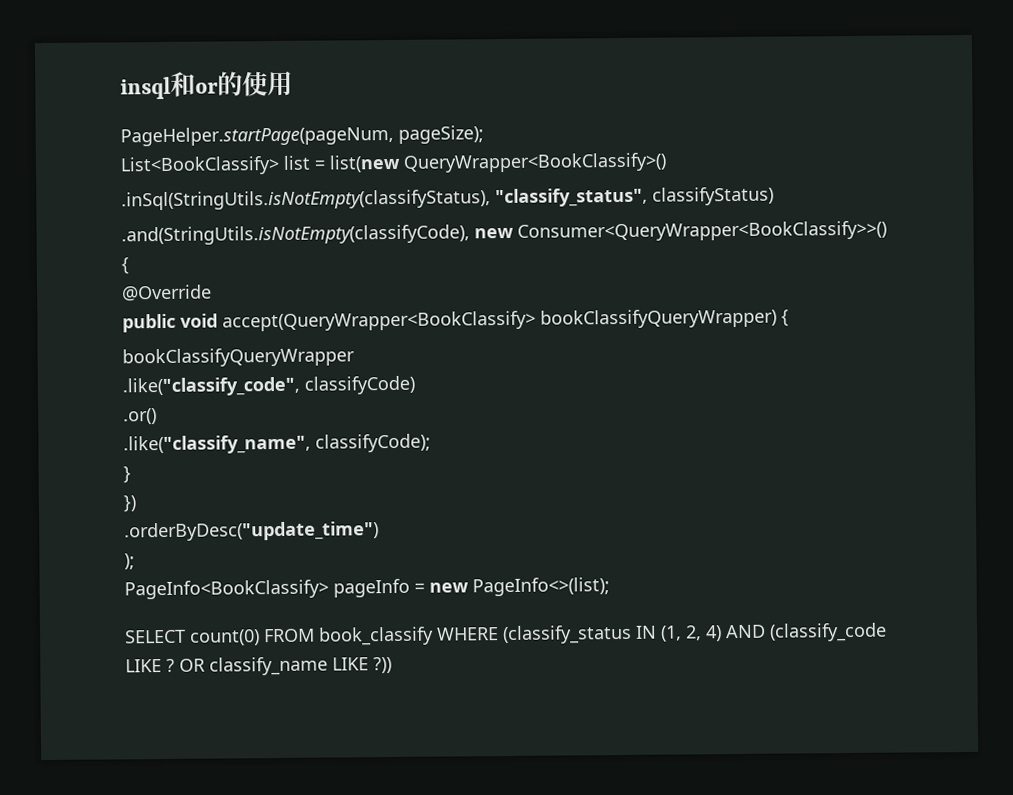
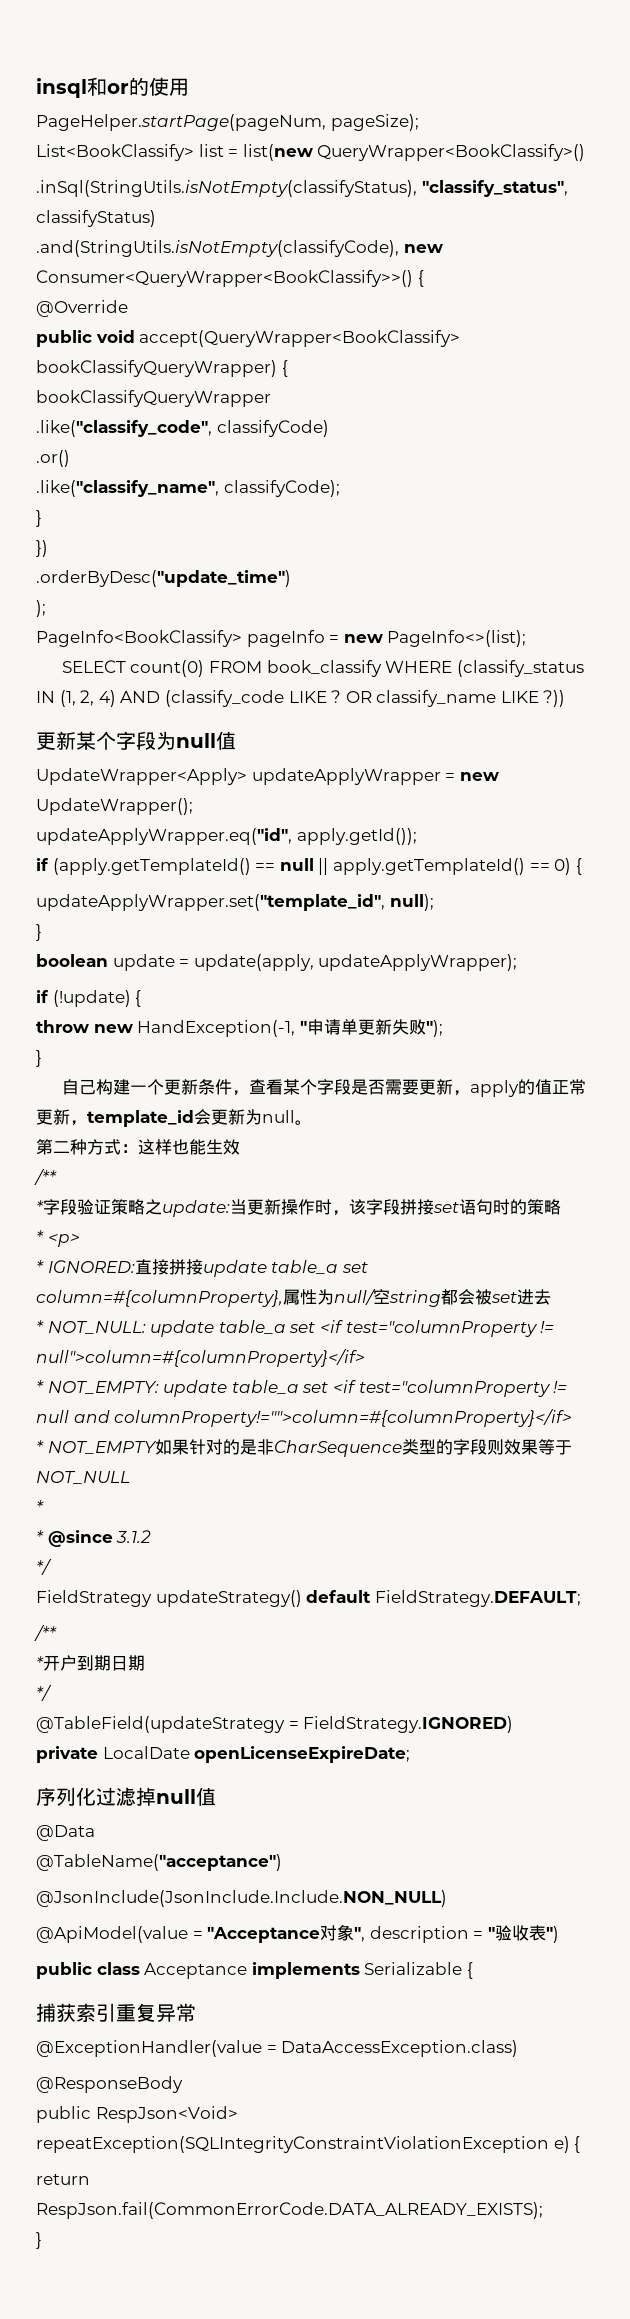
(392, 665) none -> [36,731,236,750] [36,768,499,785] [36,798,193,815] [36,828,417,845] [36,858,582,875] [36,894,434,911] [36,924,42,941] [36,954,518,971] [36,990,142,1007] [36,1019,443,1037] [36,1050,42,1067] [61,1079,586,1097] [36,1109,312,1127] [36,1139,240,1155] [34,1169,57,1185] [36,1199,561,1217] [36,1230,80,1247] [36,1259,368,1277] [36,1289,551,1307] [36,1320,555,1337] [36,1349,365,1367] [36,1380,568,1397] [36,1409,573,1427] [36,1439,572,1457] [36,1471,130,1484] [36,1500,44,1513] [36,1530,152,1547] [36,1559,52,1575] [36,1590,581,1607] [34,1625,57,1641] [36,1655,145,1671] [36,1685,52,1701] [36,1716,514,1733] [36,1746,411,1763] [36,1787,216,1806] [36,1825,95,1841] [36,1854,282,1871] [36,1890,447,1907] [36,1924,559,1943] [36,1962,473,1979] [36,2003,196,2022] [36,2040,519,2057] [36,2076,183,2093] [36,2106,238,2123] [36,2136,581,2153] [36,2174,90,2185] [36,2202,543,2219] [36,2232,42,2249] // 更新某个字段为null值 // UpdateWrapper<Apply> updateApplyWrapper = new UpdateWrapper(); // updateApplyWrapper.eq("id", apply.getId()); // if (apply.getTemplateId() == null || apply.getTemplateId() == 0) { // updateApplyWrapper.set("template_id", null); // } // boolean update = update(apply, updateApplyWrapper); // if (!update) { // throw new HandException(-1, "申请单更新失败"); // } // 自己构建一个更新条件，查看某个字段是否需要更新，apply的值正常更新，template_id会更新为null。 // 第二种方式：这样也能生效 // /** // *字段验证策略之update:当更新操作时，该字段拼接set语句时的策略 // * <p> // * IGNORED:直接拼接update table_a set column=#{columnProperty},属性为null/空string都会被set进去 // * NOT_NULL: update table_a set <if test="columnProperty != null">column=#{columnProperty}</if> // * NOT_EMPTY: update table_a set <if test="columnProperty != null and columnProperty!=''">column=#{columnProperty}</if> // * NOT_EMPTY如果针对的是非CharSequence类型的字段则效果等于NOT_NULL // * // * @since 3.1.2 // */ // FieldStrategy updateStrategy() default FieldStrategy.DEFAULT; // /** // *开户到期日期 // */ // @TableField(updateStrategy = FieldStrategy.IGNORED) // private LocalDate openLicenseExpireDate; // 序列化过滤掉null值 // @Data // @TableName("acceptance") // @JsonInclude(JsonInclude.Include.NON_NULL) // @ApiModel(value = "Acceptance对象", description = "验收表") // public class Acceptance implements Serializable { // 捕获索引重复异常 // @ExceptionHandler(value = DataAccessException.class) // @ResponseBody // public RespJson<Void> repeatException(SQLIntegrityConstraintViolationException e) { // return RespJson.fail(CommonErrorCode.DATA_ALREADY_EXISTS); // }

